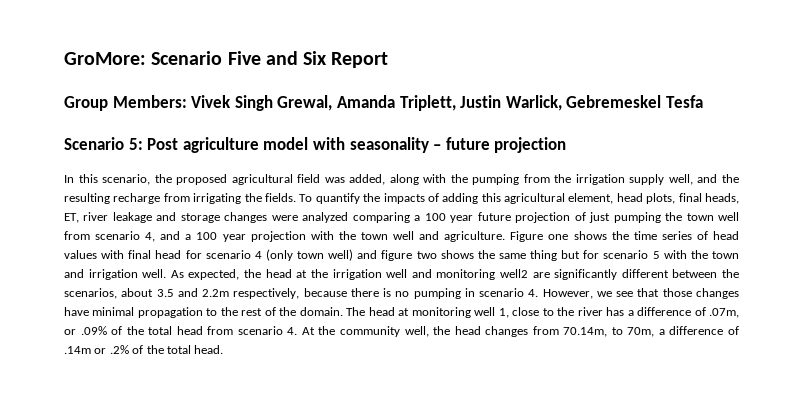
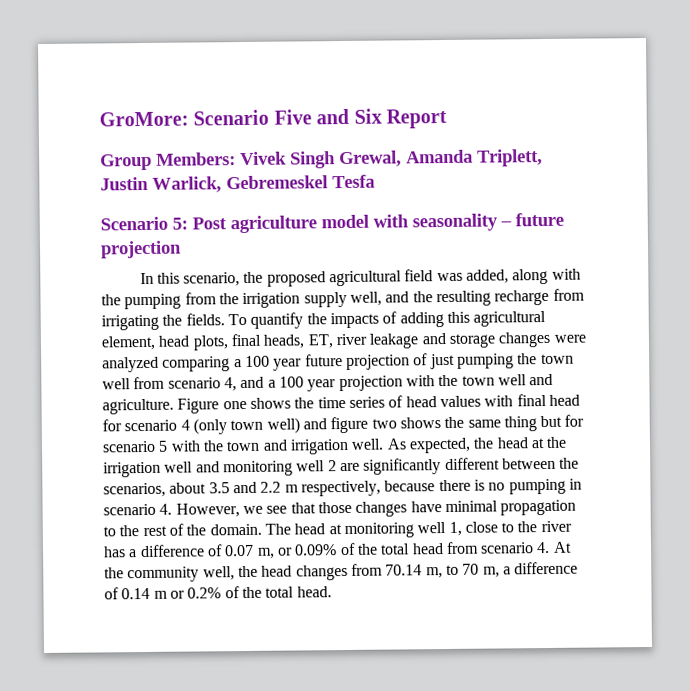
[499,269,528,278] well2 -> [296,460,337,472] well 2
[202,289,230,297] 2.2m -> [260,481,299,493] 2.2 m
[708,308,739,318] [64,326,107,335] .07m, or .09% -> [224,544,338,559] 0.07 m, or 0.09%
[563,326,739,337] [64,345,129,354] 70.14m, to 70m, a difference of .14m or .2% -> [385,561,579,579] [104,587,222,600] 70.14 m, to 70 m, a difference of 0.14 m or 0.2%

